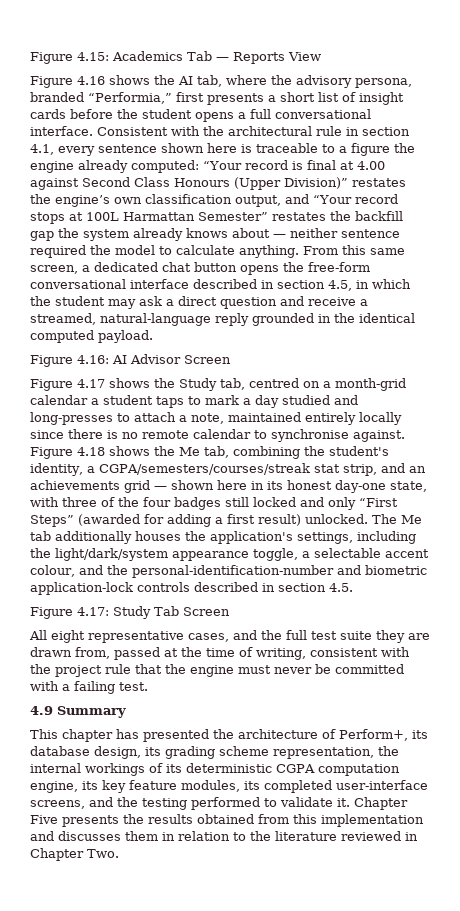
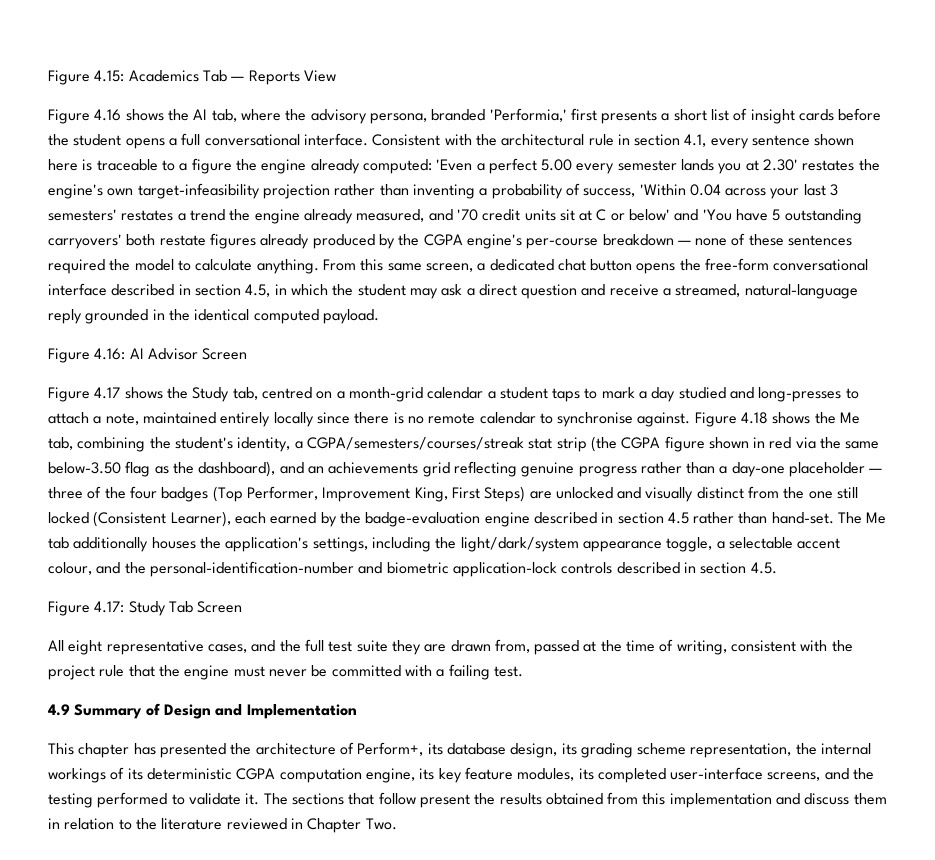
[88,92,172,104] “Performia,” -> [489,108,567,122] 'Performia,'
[203,160,385,170] [30,177,406,190] [30,194,398,207] [30,211,403,224] [30,228,400,241] “Your record is final at 4.00 against Second Class Honours (Upper Division)” restates the engine’s own classification output, and “Your record stops at 100L Harmattan Semester” restates the backfill gap the system already knows about — neither sentence -> [436,158,880,174] [48,183,839,199] [48,209,862,224] [48,233,853,249] 'Even a perfect 5.00 every semester lands you at 2.30' restates the engine's own target-infeasibility projection rather than inventing a probability of success, 'Within 0.04 across your last 3 semesters' restates a trend the engine already measured, and '70 credit units sit at C or below' and 'You have 5 outstanding carryovers' both restate figures already produced by the CGPA engine's per-course breakdown — none of these sentences
[342,463,426,476] [30,480,427,493] [30,497,59,507] strip, and an achievements grid — shown here in its honest day-one state, with -> [556,436,880,452] [48,461,883,477] strip (the CGPA figure shown in red via the same below-3.50 flag as the dashboard), and an achievements grid reflecting genuine progress rather than a day-one placeholder —
[225,497,398,510] [30,514,368,527] still locked and only “First Steps” (awarded for adding a first result) unlocked. -> [212,486,859,502] [48,511,834,527] (Top Performer, Improvement King, First Steps) are unlocked and visually distinct from the one still locked (Consistent Learner), each earned by the badge-evaluation engine described in section 4.5 rather than hand-set.
(126, 712) none -> [145,703,357,719] of Design and Implementation
[354,797,408,810] [30,815,119,827] Chapter Five presents -> [263,792,470,808] The sections that follow present
[58,831,121,841] discusses -> [804,793,850,805] discuss

